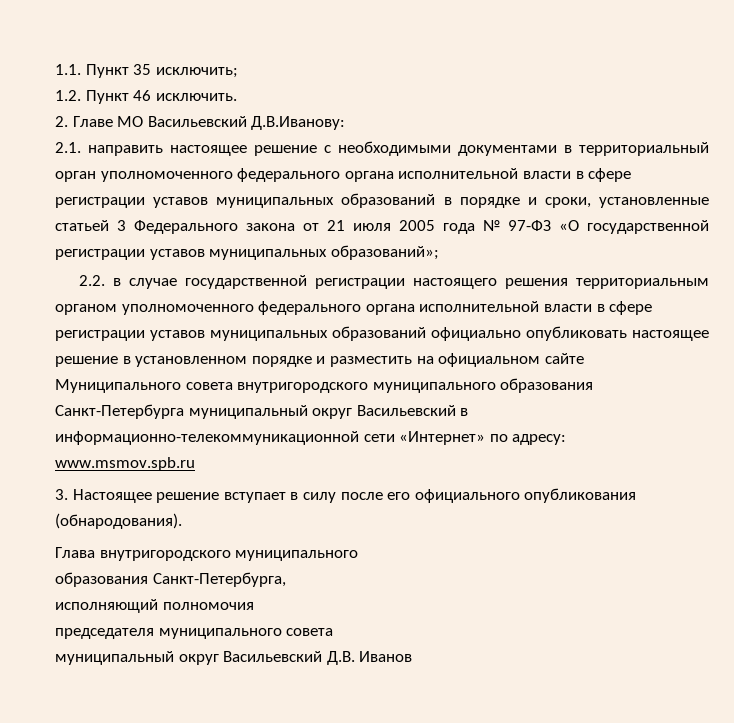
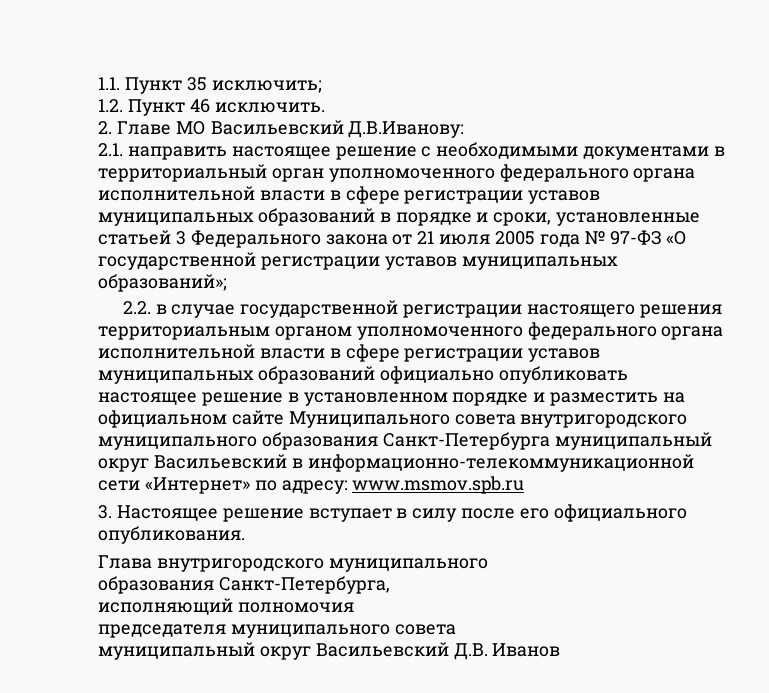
[524,488,637,503] [55,513,182,529] опубликования (обнародования). -> [98,526,245,544] опубликования.

